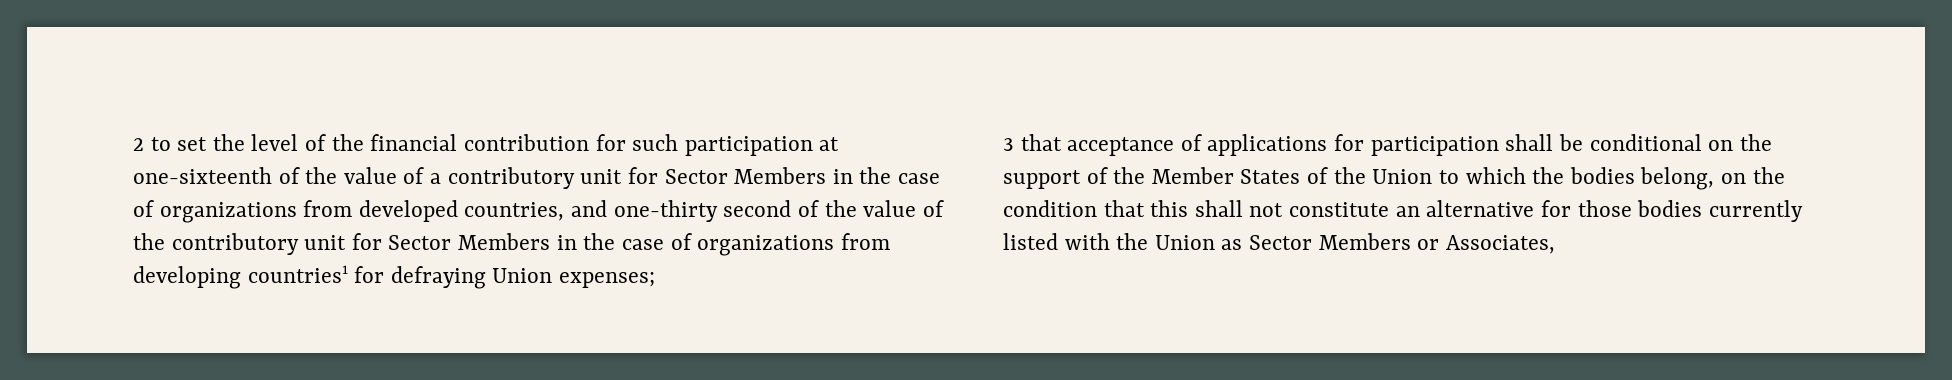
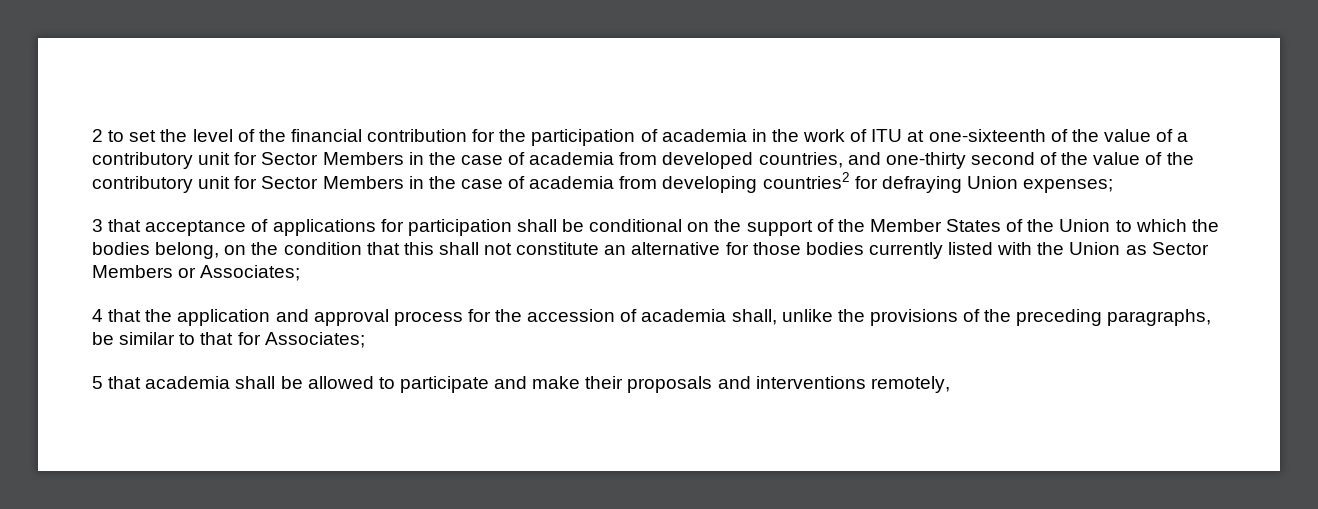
[632,134,813,156] such participation -> [499,129,903,146] the participation of academia in the work of ITU
[159,202,297,223] organizations -> [529,152,615,165] academia
[697,235,835,256] organizations -> [529,176,615,189] academia
[247,265,348,283] countries1 -> [762,172,850,189] countries2
[1445,235,1555,254] Associates, -> [200,265,301,281] [92,309,1212,326] [92,332,365,348] [92,376,950,393] Associates; // 4 that the application and approval process for the accession of academia shall, unlike the provisions of the preceding paragraphs, be similar to that for Associates; // 5 that academia shall be allowed to participate and make their proposals and interventions remotely,

